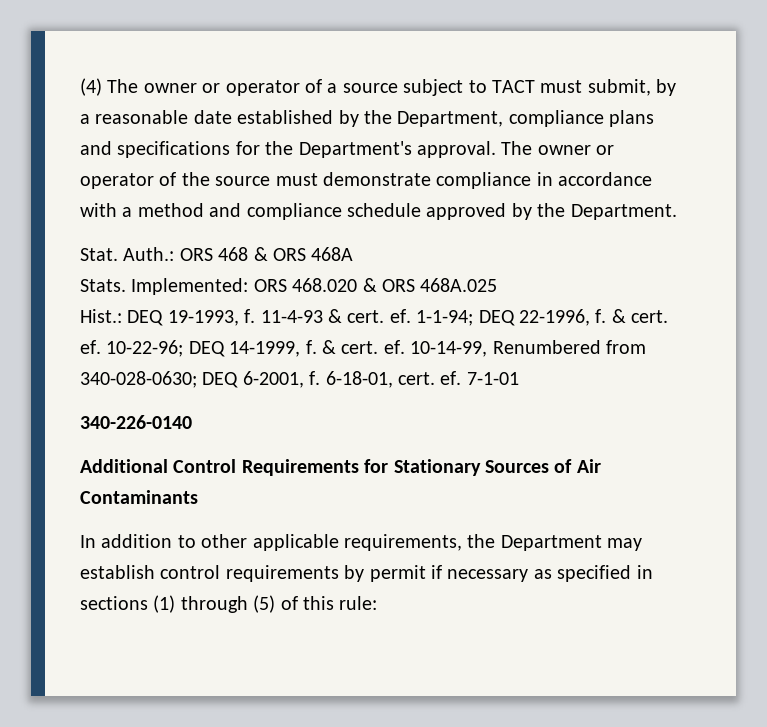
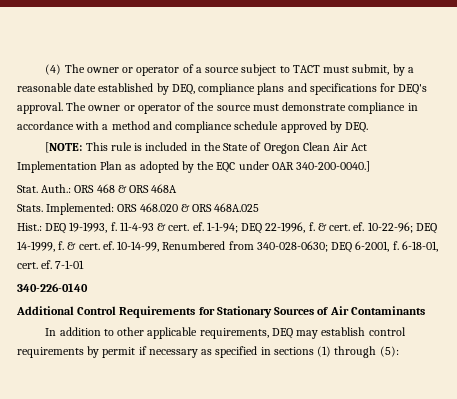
[364,110,504,127] the Department, -> [171,84,195,95] DEQ,
[265,141,412,158] the Department's -> [398,84,428,95] DEQ's
[537,203,677,220] the Department. -> [345,122,369,133] [45,142,368,154] [17,161,371,173] DEQ. // [NOTE: This rule is included in the State of Oregon Clean Air Act Implementation Plan as adopted by the EQC under OAR 340-200-0040.]
[467,534,602,551] the Department -> [271,328,293,339] DEQ
[253,595,378,613] (5) of this rule: -> [379,346,399,357] (5):

